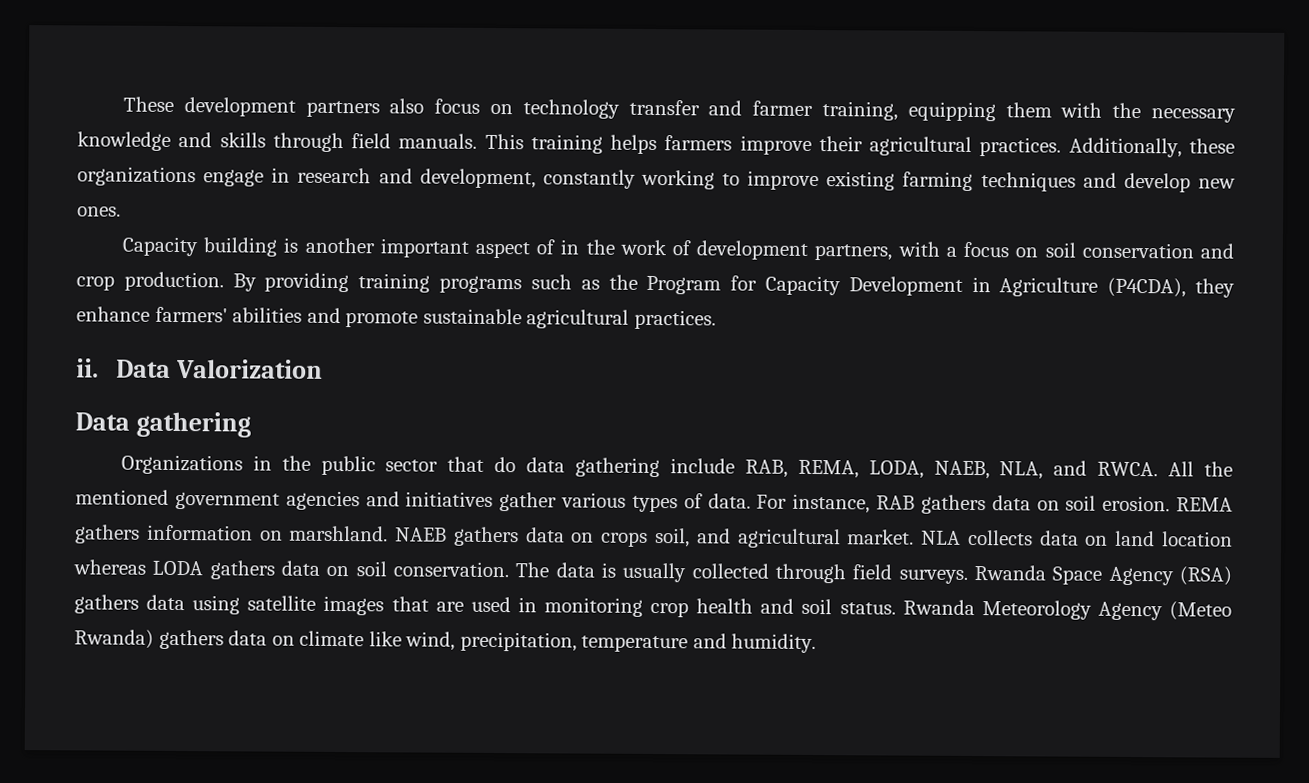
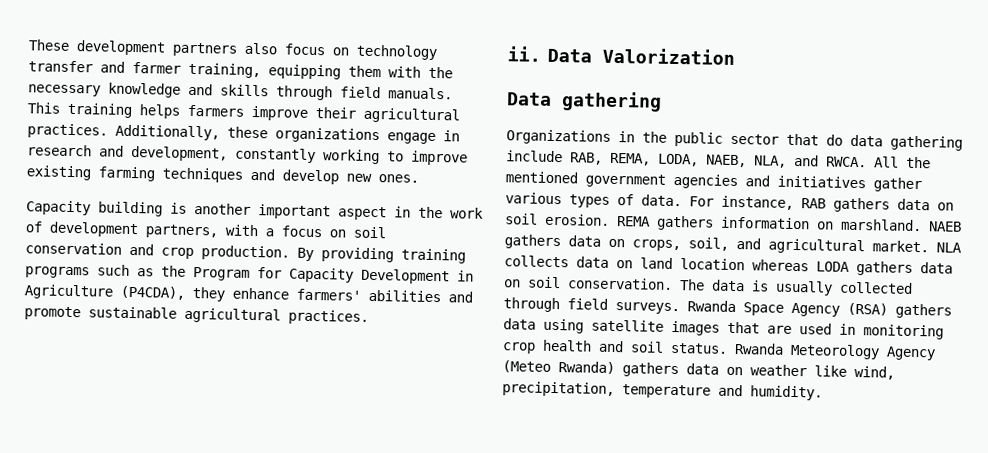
[536,239,556,255] of -> (387, 213) none
[601,531,649,547] crops -> [632,239,681,252] crops,
[299,630,365,647] climate -> [750,364,807,377] weather

